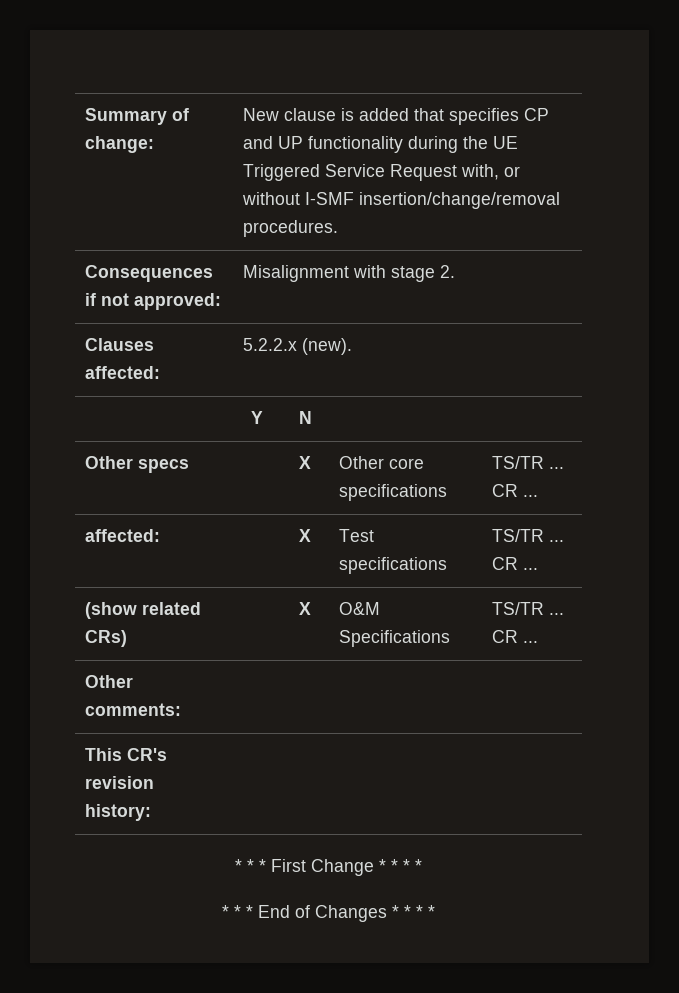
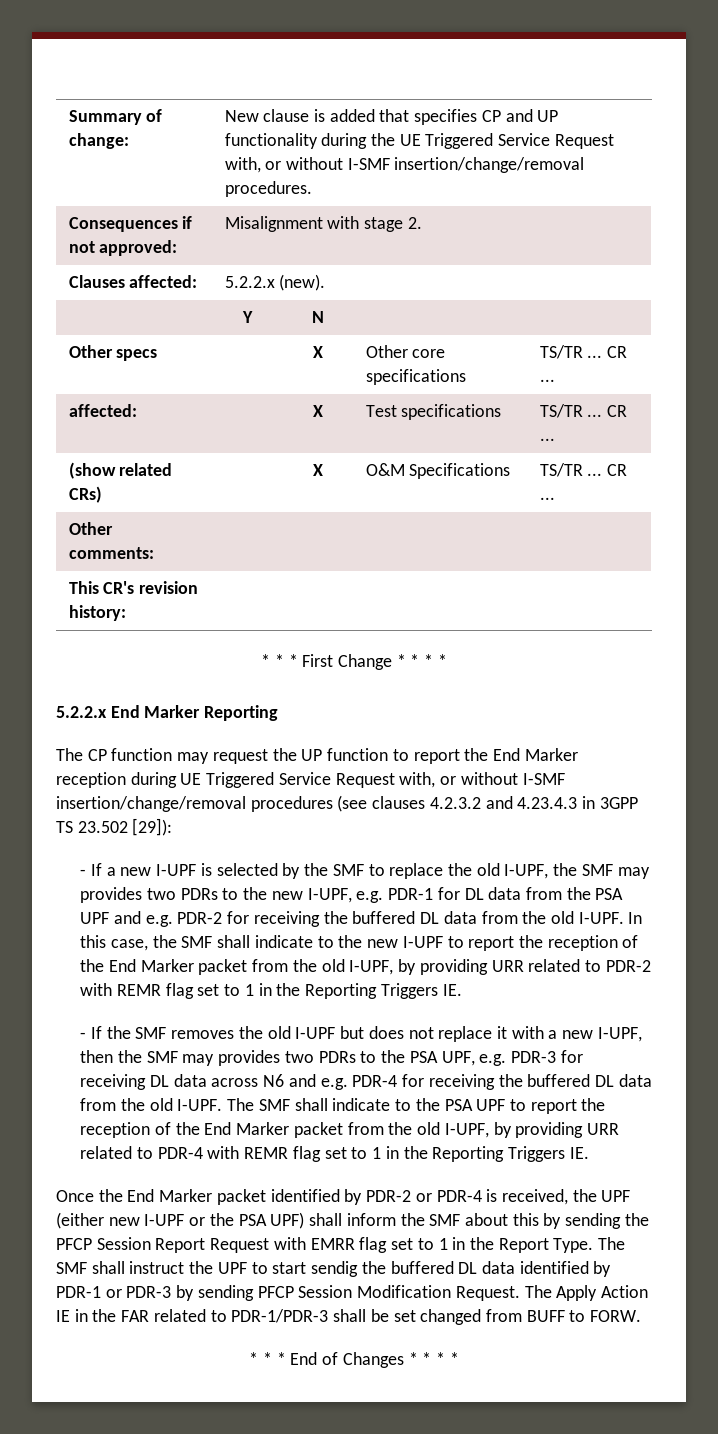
(422, 865) none -> [56,705,279,721] [56,748,578,764] [56,772,565,788] [56,795,638,812] [56,818,173,836] [80,863,650,879] [80,887,624,903] [80,911,643,927] [80,935,639,951] [80,959,651,975] [80,983,462,999] [80,1026,642,1042] [80,1050,583,1066] [80,1074,652,1090] [80,1098,606,1114] [80,1122,619,1138] [80,1146,589,1162] [56,1189,631,1205] [56,1212,649,1229] [56,1237,626,1253] [56,1261,612,1277] [56,1285,648,1301] [56,1309,642,1325] // 5.2.2.x End Marker Reporting // The CP function may request the UP function to report the End Marker reception during UE Triggered Service Request with, or without I-SMF insertion/change/removal procedures (see clauses 4.2.3.2 and 4.23.4.3 in 3GPP TS 23.502 [29]): // - If a new I-UPF is selected by the SMF to replace the old I-UPF, the SMF may provides two PDRs to the new I-UPF, e.g. PDR-1 for DL data from the PSA UPF and e.g. PDR-2 for receiving the buffered DL data from the old I-UPF. In this case, the SMF shall indicate to the new I-UPF to report the reception of the End Marker packet from the old I-UPF, by providing URR related to PDR-2 with REMR flag set to 1 in the Reporting Triggers IE. // - If the SMF removes the old I-UPF but does not replace it with a new I-UPF, then the SMF may provides two PDRs to the PSA UPF, e.g. PDR-3 for receiving DL data across N6 and e.g. PDR-4 for receiving the buffered DL data from the old I-UPF. The SMF shall indicate to the PSA UPF to report the reception of the End Marker packet from the old I-UPF, by providing URR related to PDR-4 with REMR flag set to 1 in the Reporting Triggers IE. // Once the End Marker packet identified by PDR-2 or PDR-4 is received, the UPF (either new I-UPF or the PSA UPF) shall inform the SMF about this by sending the PFCP Session Report Request with EMRR flag set to 1 in the Report Type. The SMF shall instruct the UPF to start sendig the buffered DL data identified by PDR-1 or PDR-3 by sending PFCP Session Modification Request. The Apply Action IE in the FAR related to PDR-1/PDR-3 shall be set changed from BUFF to FORW.

